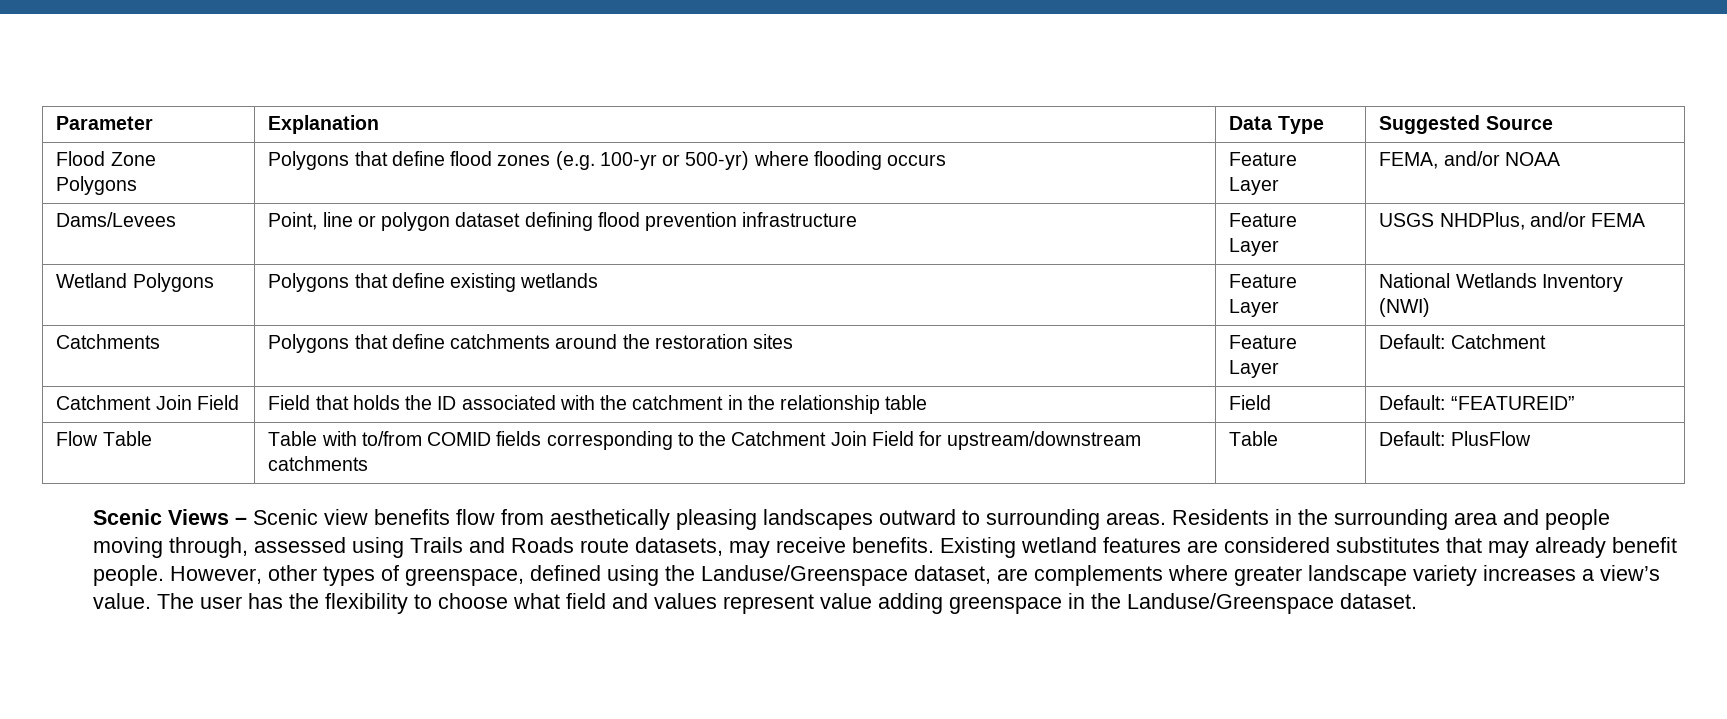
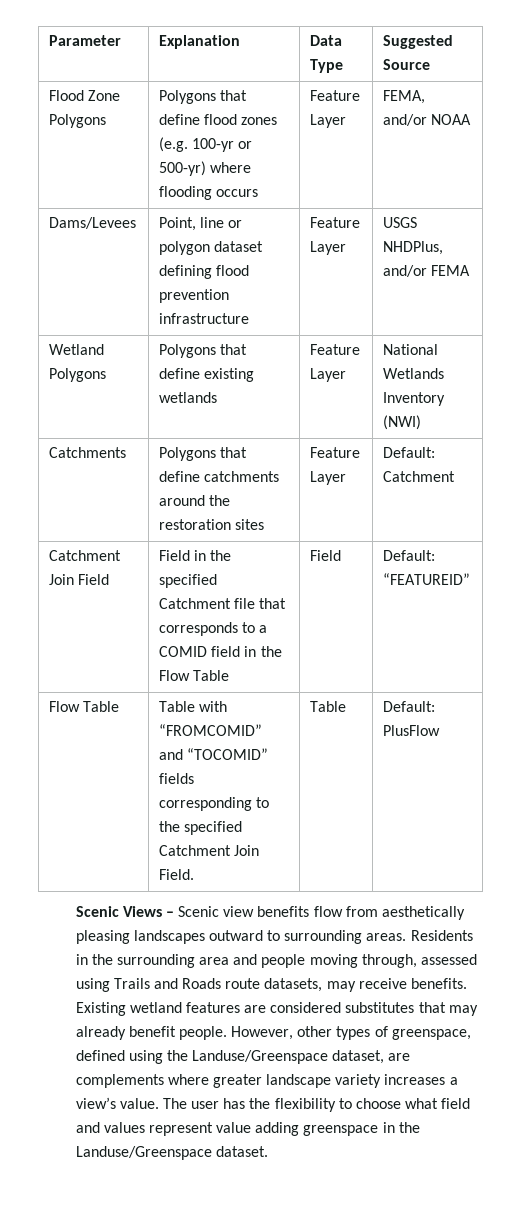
[315,395,928,414] that holds the ID associated with the catchment in the relationship table -> [194,550,232,561] [159,574,218,588] [159,598,287,609] [159,622,268,636] [159,646,282,657] [159,670,230,681] in the specified Catchment file that corresponds to a COMID field in the Flow Table
[361,431,492,446] to/from COMID -> [159,724,263,736] [159,748,269,760] “FROMCOMID” and “TOCOMID”
[731,431,1142,450] [268,456,369,471] Catchment Join Field for upstream/downstream catchments -> [184,821,243,835] [159,845,260,856] [159,869,195,880] specified Catchment Join Field.

